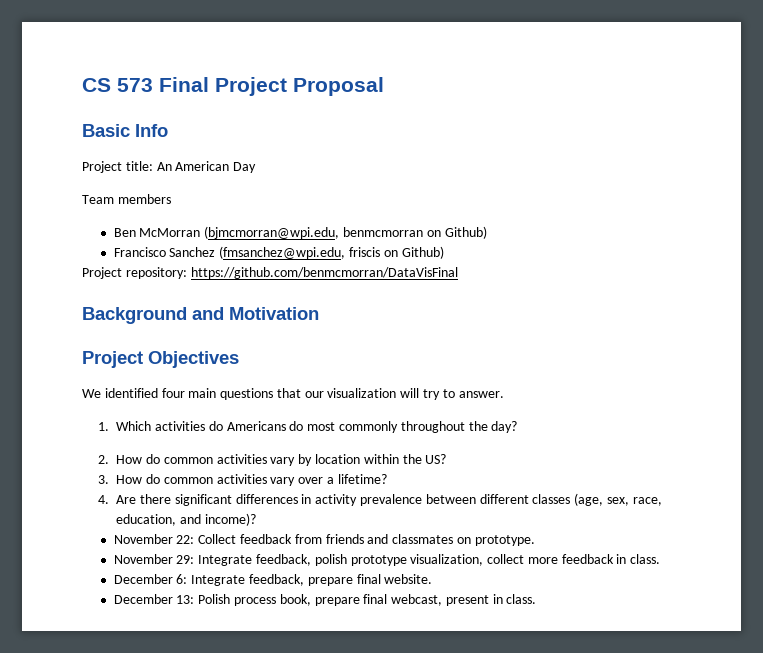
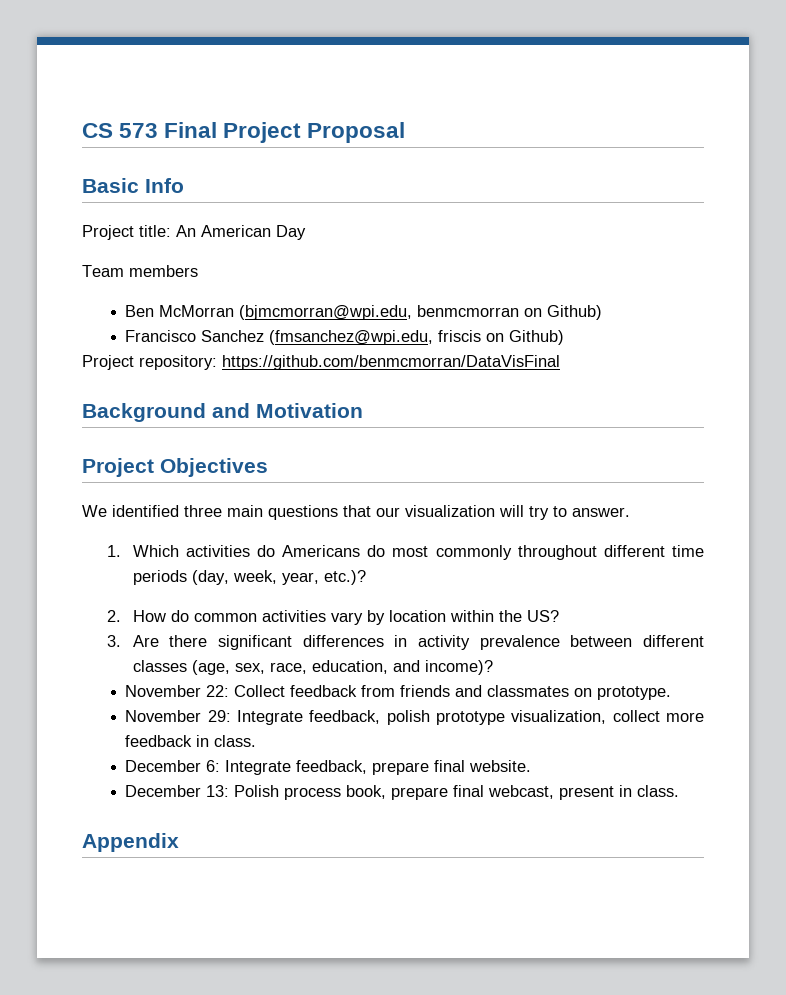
[161,388,185,398] four -> [184,505,222,517] three
[468,421,518,433] the day? -> [603,545,705,557] [132,570,366,585] different time periods (day, week, year, etc.)?
[116,474,387,486] [98,495,110,504] How do common activities vary over a lifetime? // 4. -> (122, 641) none
(537, 599) none -> [82,833,179,852] // Appendix

